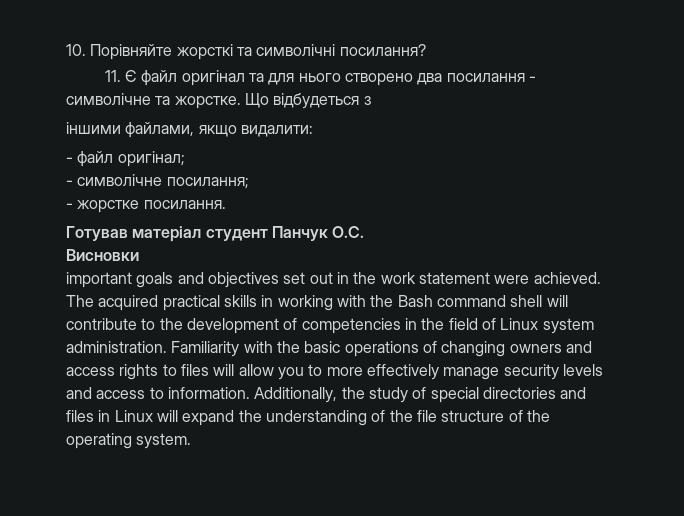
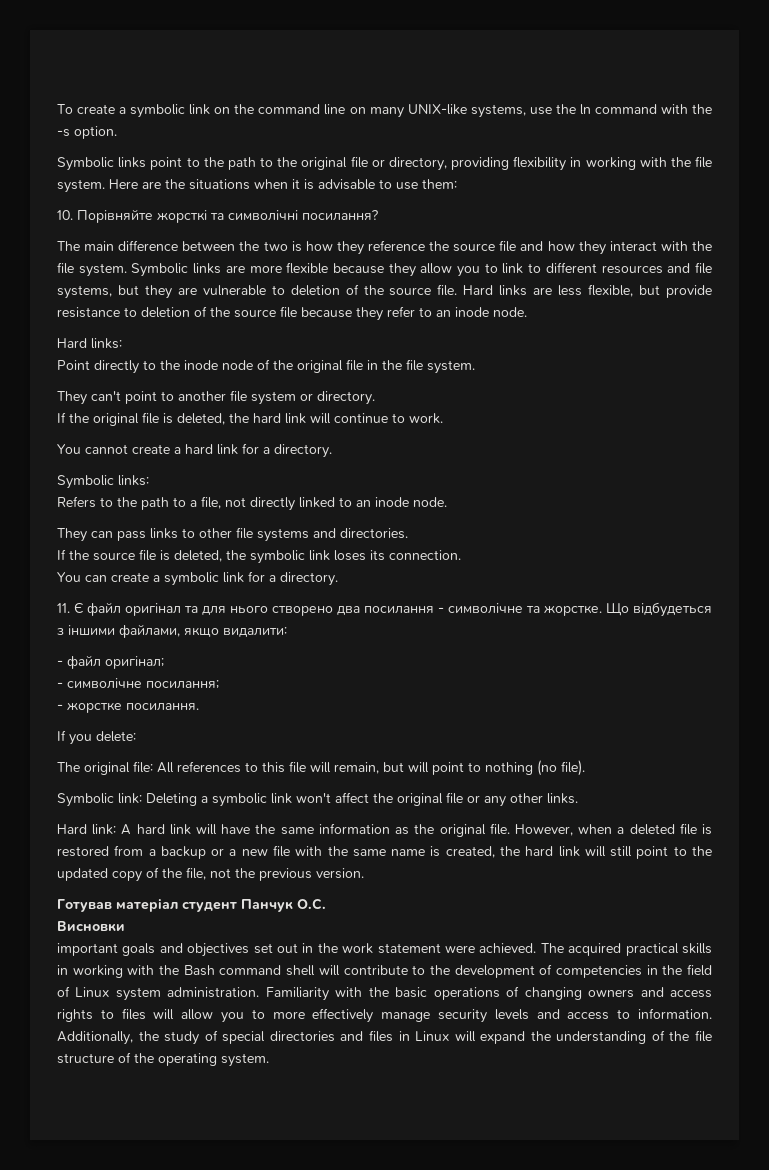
(66, 50) none -> [57,104,712,118] [57,126,117,139] [57,156,712,171] [57,179,457,193] To create a symbolic link on the command line on many UNIX-like systems, use the ln command with the -s option. // Symbolic links point to the path to the original file or directory, providing flexibility in working with the file system. Here are the situations when it is advisable to use them: //
(426, 50) none -> [57,240,712,255] [57,262,712,277] [57,284,713,299] [57,306,527,321] [57,338,122,349] [57,359,475,374] [57,390,375,405] [57,412,443,426] [57,443,332,458] [57,475,149,489] [57,496,447,511] [57,527,408,542] [57,549,461,564] [57,571,338,586] // The main difference between the two is how they reference the source file and how they interact with the file system. Symbolic links are more flexible because they allow you to link to different resources and file systems, but they are vulnerable to deletion of the source file. Hard links are less flexible, but provide resistance to deletion of the source file because they refer to an inode node. // Hard links: // Point directly to the inode node of the original file in the file system. // They can't point to another file system or directory. // If the original file is deleted, the hard link will continue to work. // You cannot create a hard link for a directory. // Symbolic links: // Refers to the path to a file, not directly linked to an inode node. // They can pass links to other file systems and directories. // If the source file is deleted, the symbolic link loses its connection. // You can create a symbolic link for a directory.
(371, 100) // -> (64, 631) none
(226, 204) none -> [57,730,136,745] [57,760,585,776] [57,792,578,807] [57,823,713,837] [57,845,713,859] [57,867,364,882] // If you delete: // The original file: All references to this file will remain, but will point to nothing (no file). // Symbolic link: Deleting a symbolic link won't affect the original file or any other links. // Hard link: A hard link will have the same information as the original file. However, when a deleted file is restored from a backup or a new file with the same name is created, the hard link will still point to the updated copy of the file, not the previous version.

